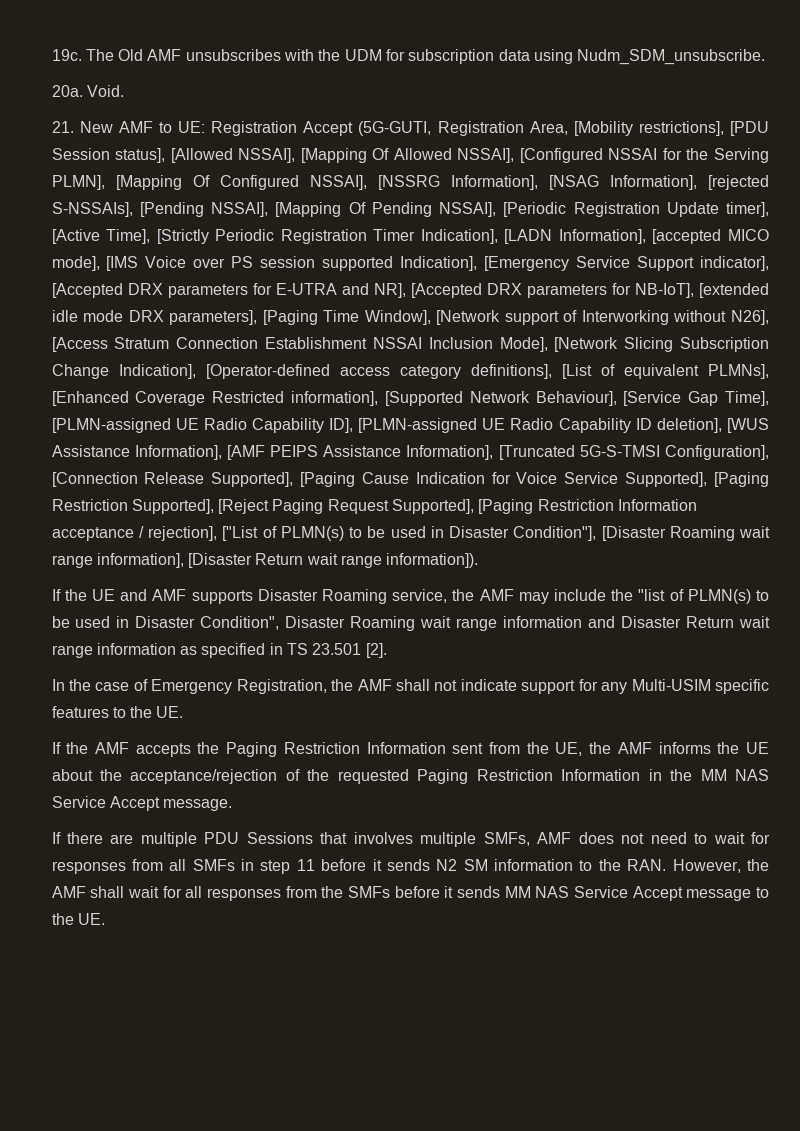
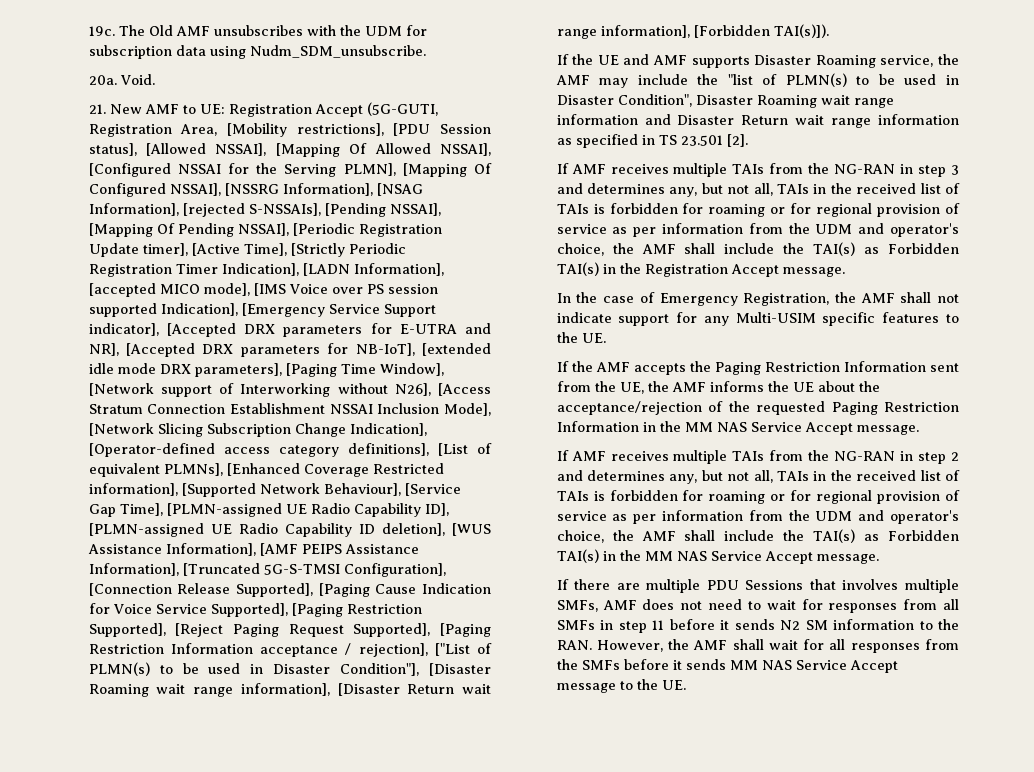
[386,553,479,568] information]). -> [600,24,829,38] information], [Forbidden TAI(s)]).
(387, 650) none -> [556,163,960,177] [556,183,961,197] [556,203,960,217] [556,223,959,237] [556,242,959,256] [556,262,845,277] // If AMF receives multiple TAIs from the NG-RAN in step 3 and determines any, but not all, TAIs in the received list of TAIs is forbidden for roaming or for regional provision of service as per information from the UDM and operator's choice, the AMF shall include the TAI(s) as Forbidden TAI(s) in the Registration Accept message.
(233, 805) none -> [556,450,960,464] [556,470,961,484] [556,490,960,504] [556,510,959,524] [556,529,959,543] [556,549,879,564] // If AMF receives multiple TAIs from the NG-RAN in step 2 and determines any, but not all, TAIs in the received list of TAIs is forbidden for roaming or for regional provision of service as per information from the UDM and operator's choice, the AMF shall include the TAI(s) as Forbidden TAI(s) in the MM NAS Service Accept message.

